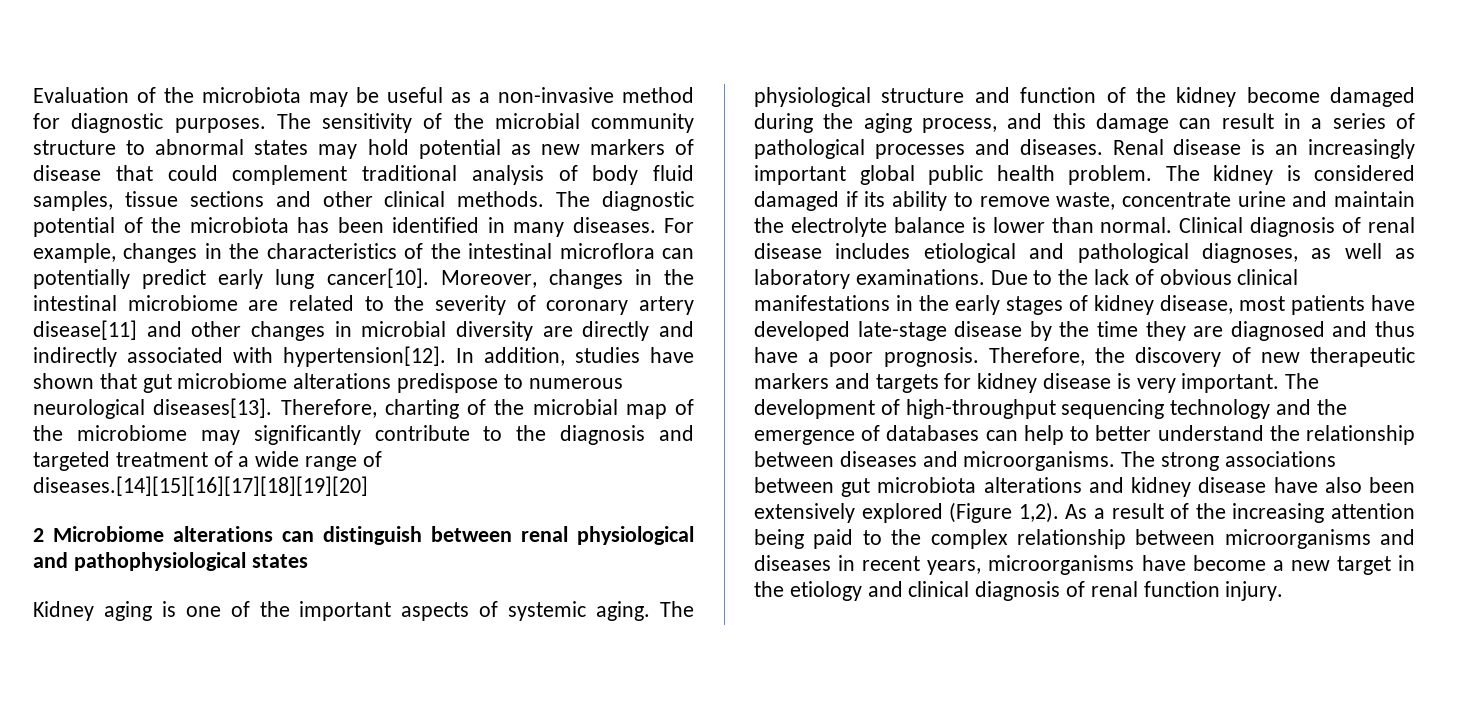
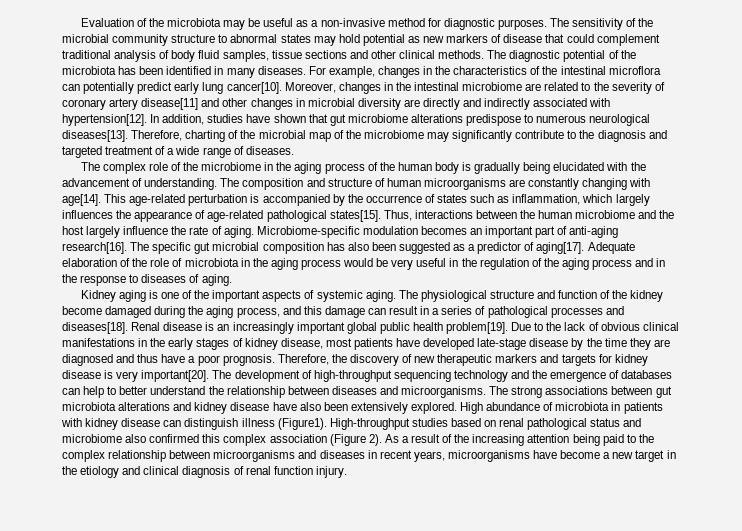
[33,476,368,496] [33,526,694,545] [33,552,308,571] diseases.[14][15][16][17][18][19][20] // 2 Microbiome alterations can distinguish between renal physiological and pathophysiological states -> [245,146,294,155] [80,162,646,174] [62,178,651,190] [62,194,650,206] [62,210,675,222] [62,226,619,238] [62,242,635,254] [62,258,666,270] [62,274,232,286] diseases. // The complex role of the microbiome in the aging process of the human body is gradually being elucidated with the advancement of understanding. The composition and structure of human microorganisms are constantly changing with age[14]. This age-related perturbation is accompanied by the occurrence of states such as inflammation, which largely influences the appearance of age-related pathological states[15]. Thus, interactions between the human microbiome and the host largely influence the rate of aging. Microbiome-specific modulation becomes an important part of anti-aging research[16]. The specific gut microbial composition has also been suggested as a predictor of aging[17]. Adequate elaboration of the role of microbiota in the aging process would be very useful in the regulation of the aging process and in the response to diseases of aging.
[1019,139,1103,155] diseases. -> [62,322,128,334] diseases[18].
[1068,165,1415,185] [754,191,1415,211] [754,217,1415,237] [754,243,1415,263] [754,269,985,289] problem. The kidney is considered damaged if its ability to remove waste, concentrate urine and maintain the electrolyte balance is lower than normal. Clinical diagnosis of renal disease includes etiological and pathological diagnoses, as well as laboratory examinations. -> [446,322,509,334] problem[19].
[1181,373,1280,393] important. -> [141,370,210,382] important[20].
[861,502,1059,523] explored (Figure 1,2). -> [410,402,663,414] [61,418,642,430] [62,434,382,446] explored. High abundance of microbiota in patients with kidney disease can distinguish illness (Figure1). High-throughput studies based on renal pathological status and microbiome also confirmed this complex association (Figure 2).

